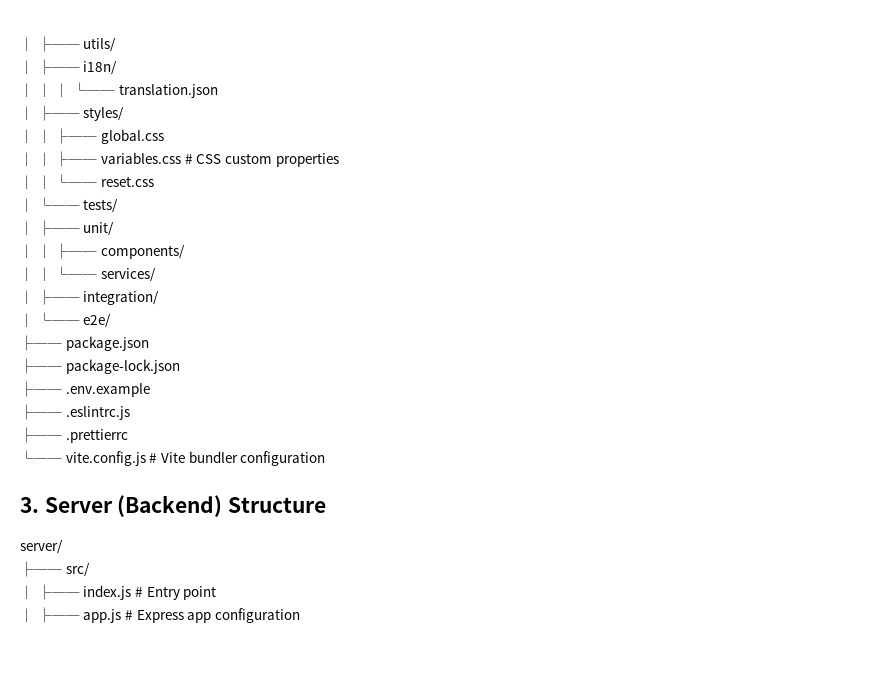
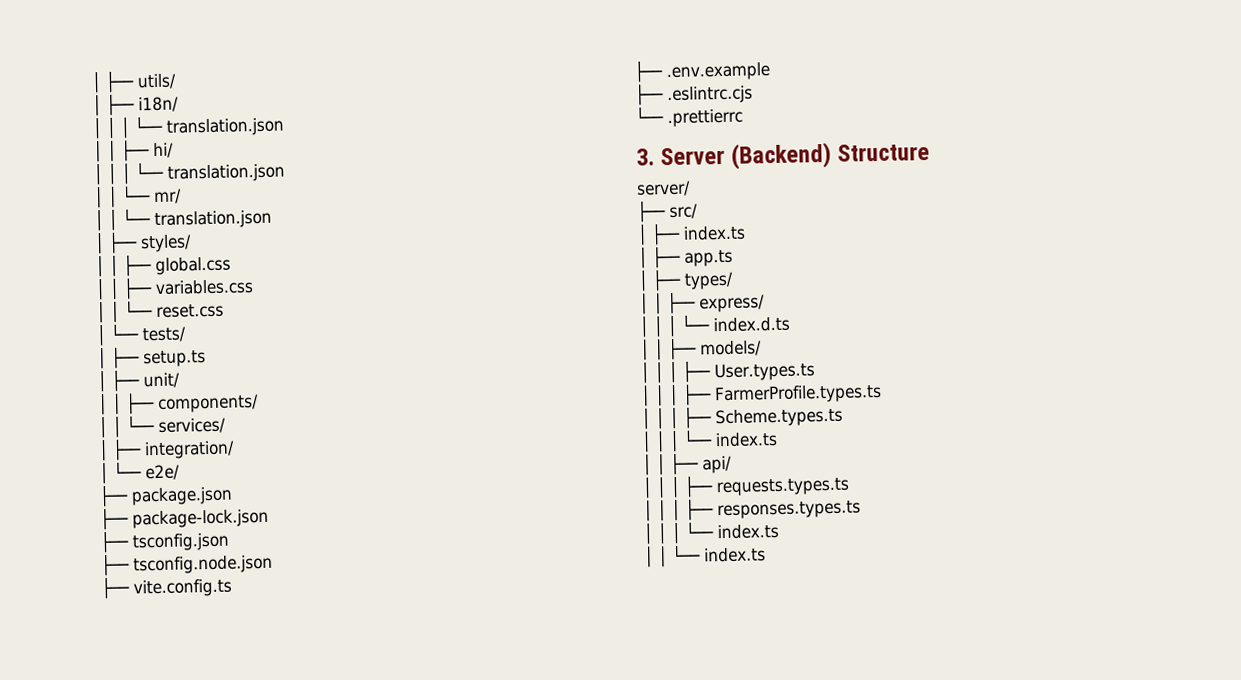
(218, 91) none -> [93,140,174,163] [93,162,285,186] [93,186,182,209] [94,209,272,232] // │ │ ├── hi/ // │ │ │ └── translation.json // │ │ └── mr/ // │ │ └── translation.json
[184,153,339,167] # CSS custom properties -> (254, 287) none
(119, 206) none -> [97,347,206,370] // │ ├── setup.ts
[65,383,150,397] [20,404,130,420] [20,427,128,443] [20,450,326,466] .env.example // ├── .eslintrc.js // ├── .prettierrc // └── vite.config.js # Vite bundler configuration -> [132,532,229,552] [101,554,273,577] [101,577,232,600] [634,61,770,83] [635,84,753,106] [635,107,743,128] tsconfig.json // ├── tsconfig.node.json // ├── vite.config.ts // ├── .env.example // ├── .eslintrc.cjs // └── .prettierrc
[83,585,217,600] [20,607,300,623] index.js # Entry point // │ ├── app.js # Express app configuration -> [683,225,746,241] [638,246,733,269] [638,269,734,292] [639,292,765,315] [639,315,790,338] [639,338,762,361] [640,361,815,384] [640,383,882,407] [641,407,843,430] [641,430,778,453] [642,453,732,476] [642,476,850,499] [643,499,861,522] [643,522,779,545] [644,545,766,568] index.ts // │ ├── app.ts // │ ├── types/ // │ │ ├── express/ // │ │ │ └── index.d.ts // │ │ ├── models/ // │ │ │ ├── User.types.ts // │ │ │ ├── FarmerProfile.types.ts // │ │ │ ├── Scheme.types.ts // │ │ │ └── index.ts // │ │ ├── api/ // │ │ │ ├── requests.types.ts // │ │ │ ├── responses.types.ts // │ │ │ └── index.ts // │ │ └── index.ts

